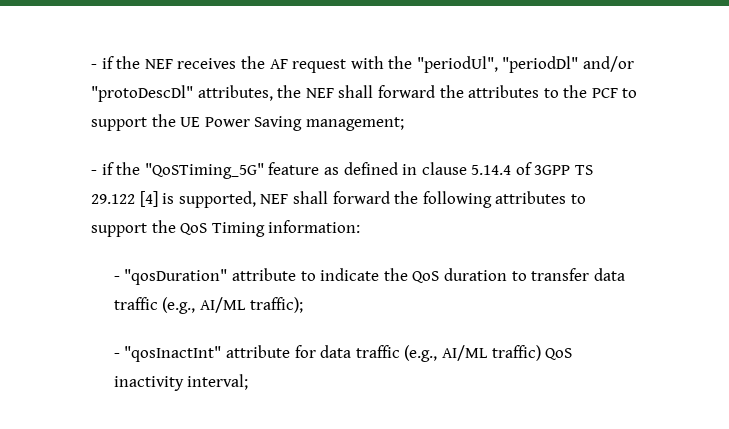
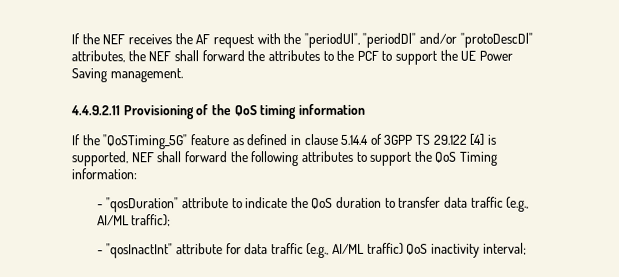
[91,56,114,69] - if -> [71,33,80,45] If
[305,117,404,131] [91,162,114,175] management; // - if -> [109,68,183,83] [70,103,365,120] [71,134,81,146] management. // 4.4.9.2.11 Provisioning of the QoS timing information // If

